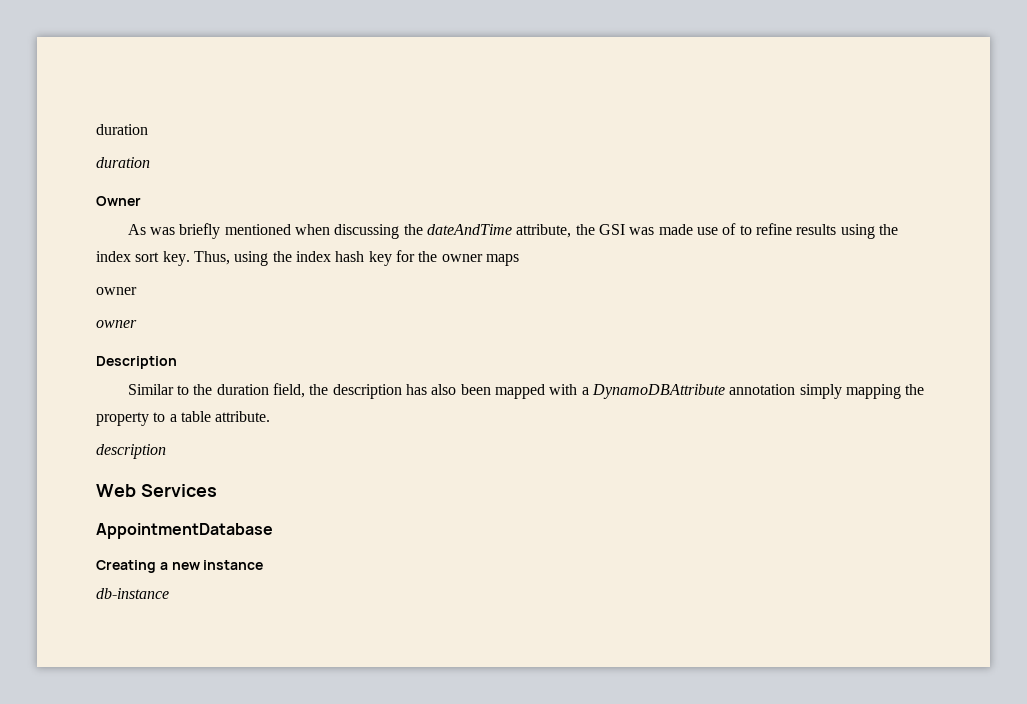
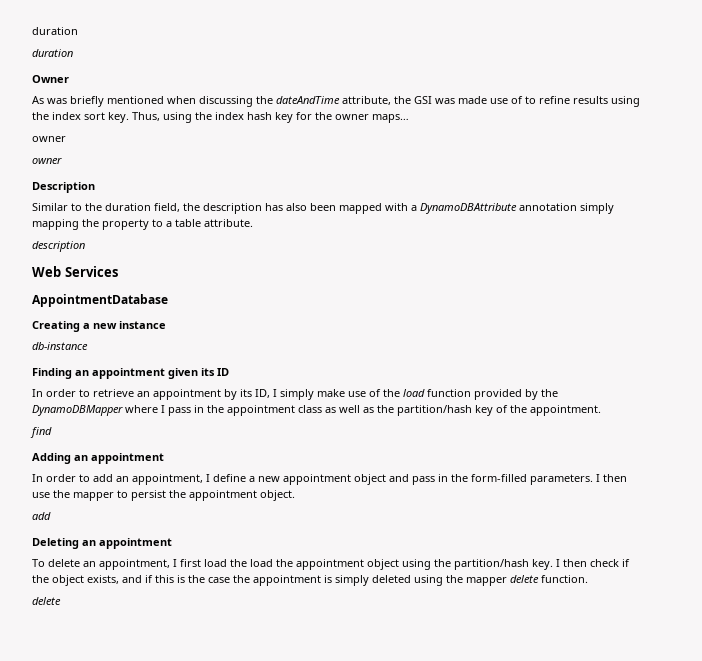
[485,254,519,266] maps -> [372,114,409,123] maps…
(169, 593) none -> [32,368,229,379] [32,389,558,400] [32,405,601,416] [30,427,52,438] [32,453,164,464] [32,474,627,485] [32,490,295,501] [32,512,51,520] [32,538,172,549] [32,559,630,570] [32,575,588,586] [32,597,61,605] // Finding an appointment given its ID // In order to retrieve an appointment by its ID, I simply make use of the load function provided by the DynamoDBMapper where I pass in the appointment class as well as the partition/hash key of the appointment. // find // Adding an appointment // In order to add an appointment, I define a new appointment object and pass in the form-filled parameters. I then use the mapper to persist the appointment object. // add // Deleting an appointment // To delete an appointment, I first load the load the appointment object using the partition/hash key. I then check if the object exists, and if this is the case the appointment is simply deleted using the mapper delete function. // delete

